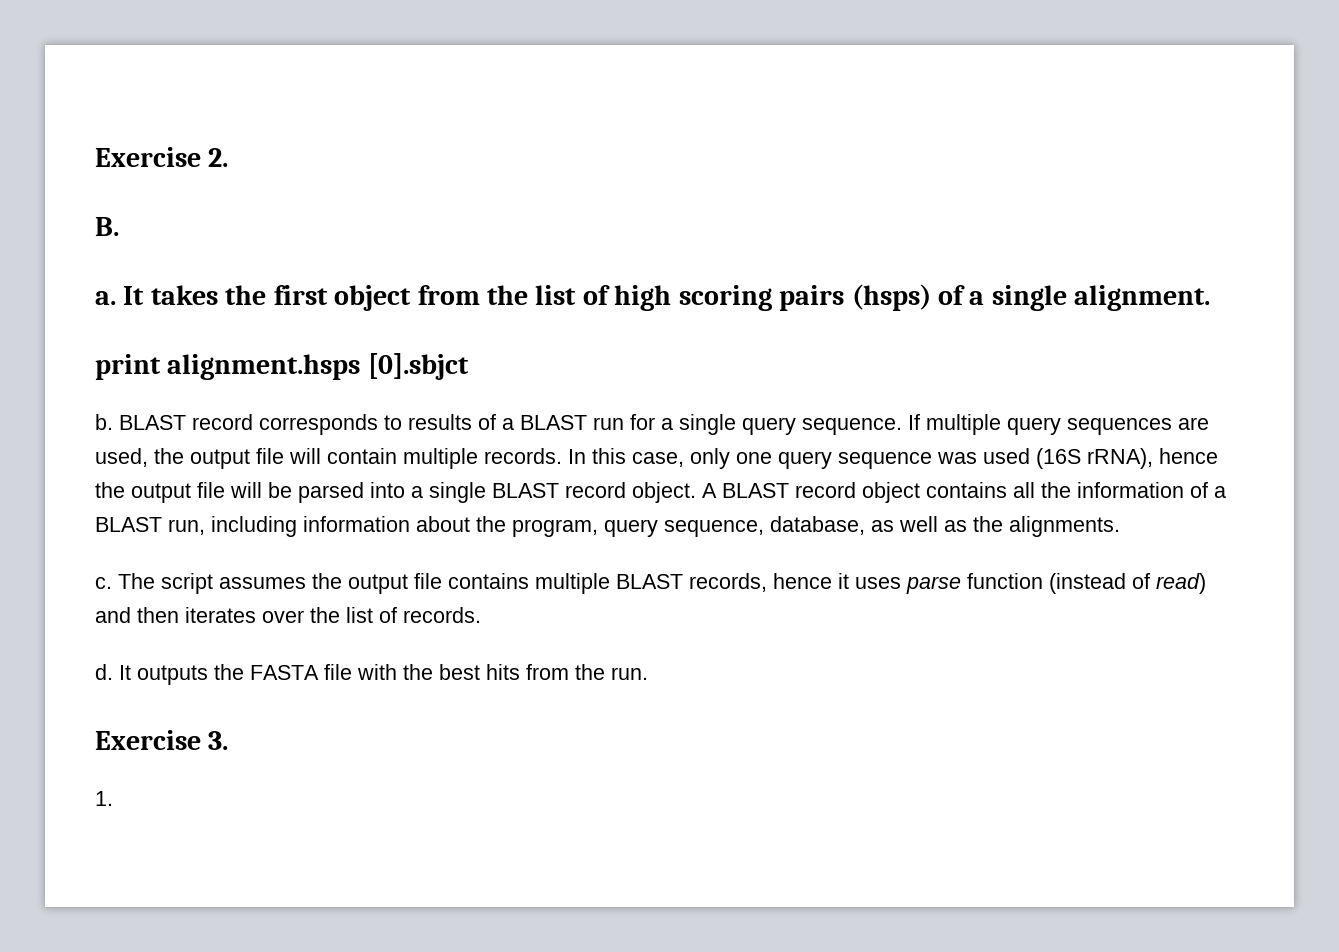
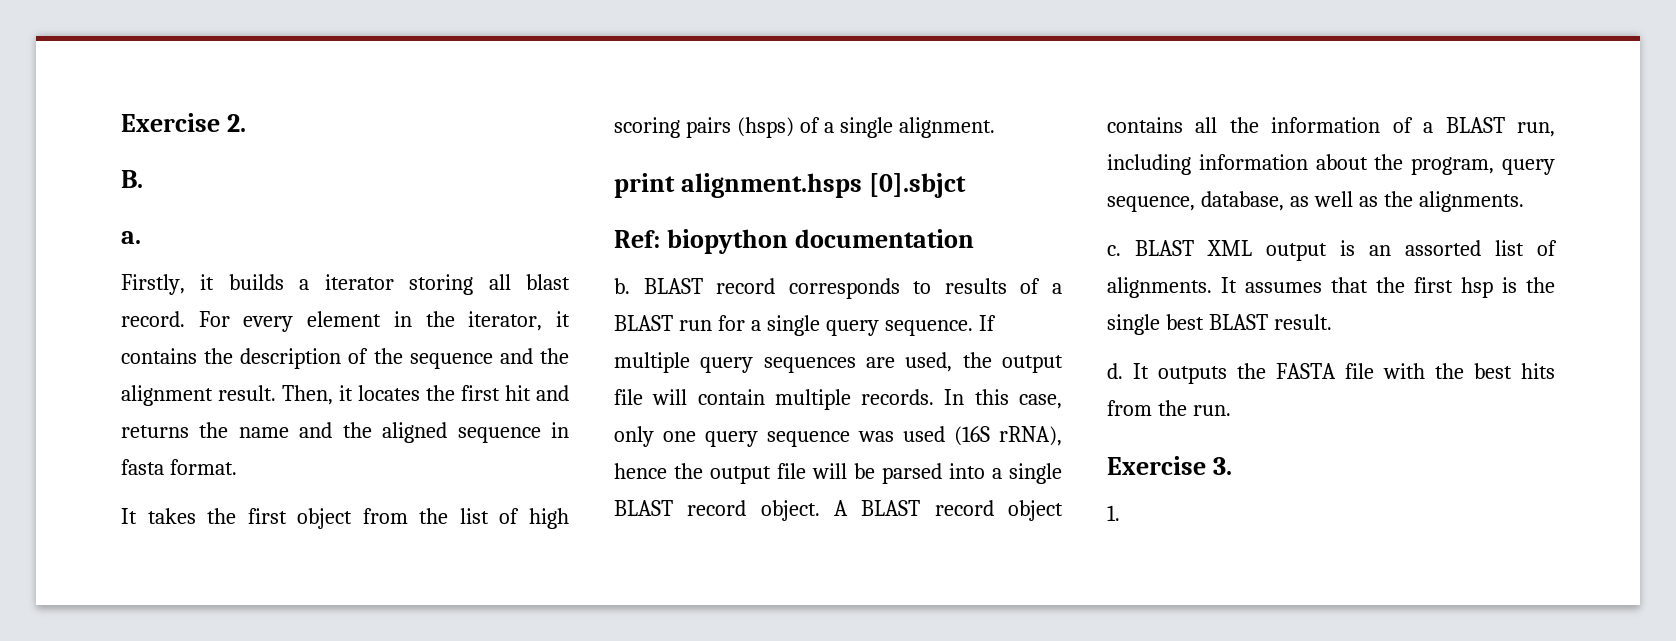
(116, 298) none -> [121,274,570,295] [121,311,570,332] [121,348,569,369] [121,385,569,406] [121,422,569,443] [121,459,237,475] // Firstly, it builds a iterator storing all blast record. For every element in the iterator, it contains the description of the sequence and the alignment result. Then, it locates the first hit and returns the name and the aligned sequence in fasta format. //
(469, 366) none -> [614,229,974,254] // Ref: biopython documentation
[118,573,1206,594] [95,607,481,623] The script assumes the output file contains multiple BLAST records, hence it uses parse function (instead of read) and then iterates over the list of records. -> [1135,240,1557,261] [1107,277,1555,298] [1107,314,1332,335] BLAST XML output is an assorted list of alignments. It assumes that the first hsp is the single best BLAST result.

